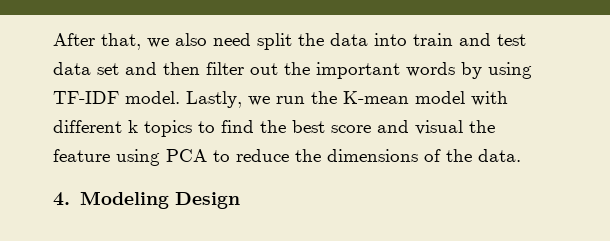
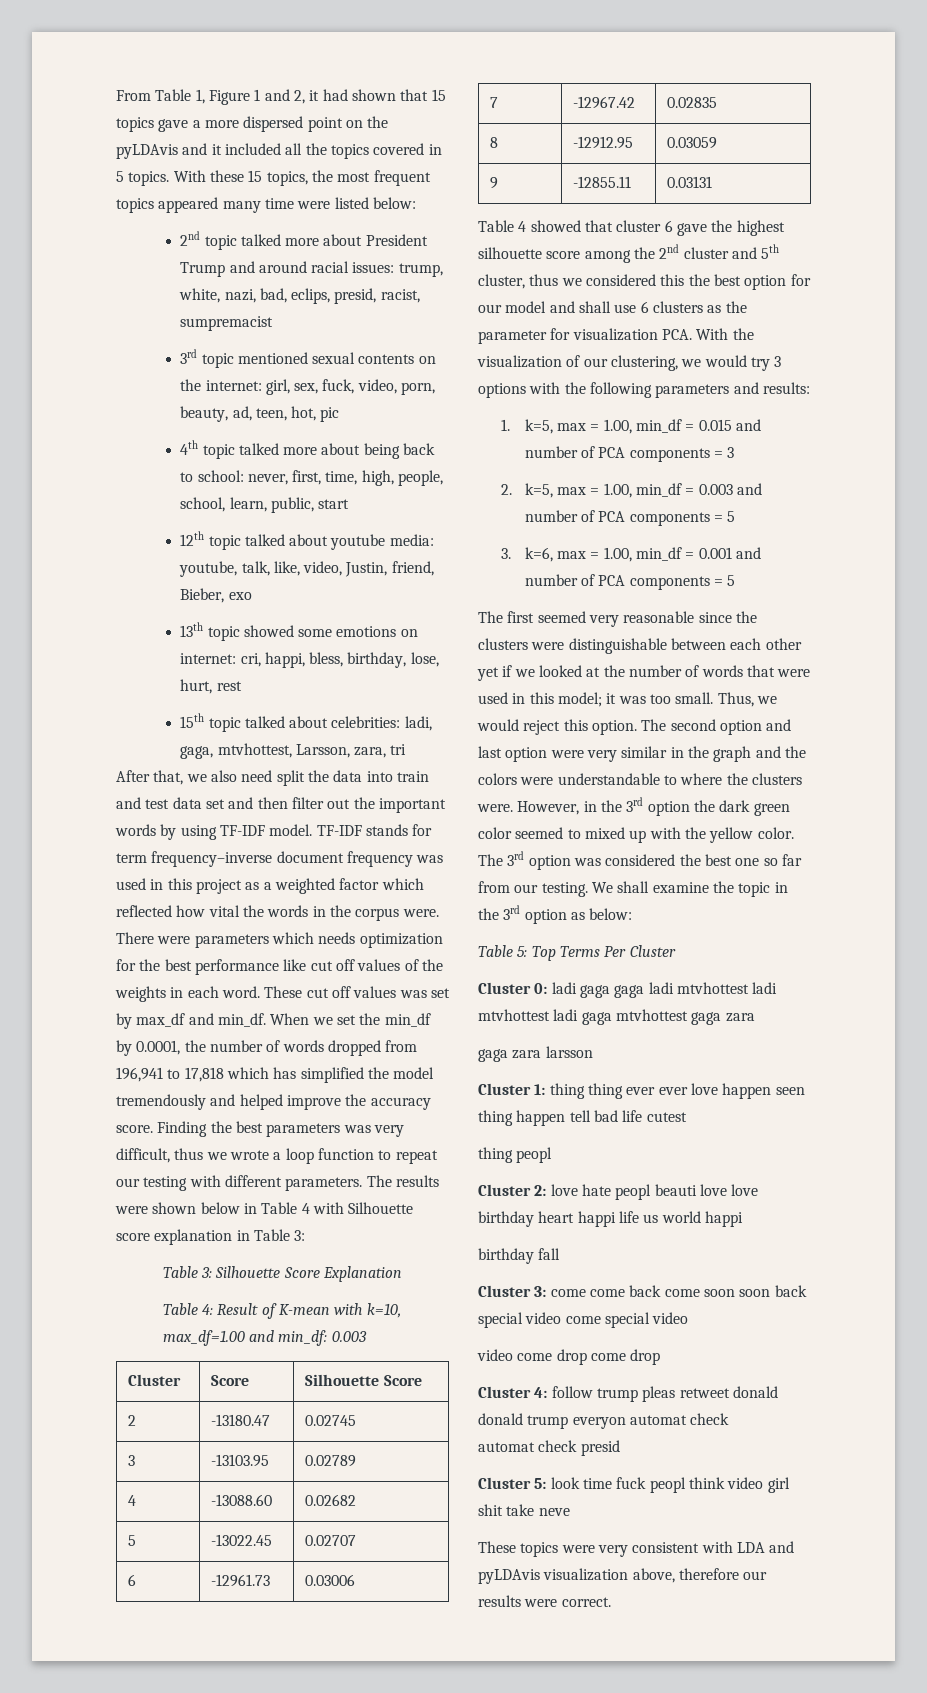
(53, 39) none -> [116,89,446,105] [116,116,389,132] [116,143,442,159] [116,170,431,186] [116,197,416,213] [180,231,428,250] [180,261,443,277] [179,288,420,304] [180,316,274,331] [180,349,436,368] [180,379,436,395] [180,406,340,422] [180,440,436,459] [180,470,444,486] [180,497,350,513] [180,531,434,550] [179,561,434,577] [180,588,252,603] [180,622,418,641] [180,652,439,668] [180,679,242,694] [180,713,432,732] [180,743,407,759] From Table 1, Figure 1 and 2, it had shown that 15 topics gave a more dispersed point on the pyLDAvis and it included all the topics covered in 5 topics. With these 15 topics, the most frequent topics appeared many time were listed below: // 2nd topic talked more about President Trump and around racial issues: trump, white, nazi, bad, eclips, presid, racist, sumpremacist // 3rd topic mentioned sexual contents on the internet: girl, sex, fuck, video, porn, beauty, ad, teen, hot, pic // 4th topic talked more about being back to school: never, first, time, high, people, school, learn, public, start // 12th topic talked about youtube media: youtube, talk, like, video, Justin, friend, Bieber, exo // 13th topic showed some emotions on internet: cri, happi, bless, birthday, lose, hurt, rest // 15th topic talked about celebrities: ladi, gaga, mtvhottest, Larsson, zara, tri //
[186,91,508,108] [53,120,495,137] [53,149,521,166] [53,191,240,209] Lastly, we run the K-mean model with different k topics to find the best score and visual the feature using PCA to reduce the dimensions of the data. // 4. Modeling Design -> [316,824,433,836] [116,851,444,867] [116,878,424,894] [116,905,439,921] [116,932,443,948] [116,959,443,975] [115,986,450,1002] [116,1013,431,1029] [116,1040,418,1056] [116,1067,435,1083] [116,1094,431,1110] [116,1121,404,1137] [116,1148,438,1164] [116,1175,439,1191] [115,1202,414,1214] [116,1229,306,1245] [162,1266,402,1282] [162,1303,401,1319] [162,1330,367,1346] [128,1374,182,1386] [211,1375,250,1386] [305,1374,422,1386] [128,1415,137,1426] [211,1414,271,1426] [305,1415,357,1426] [128,1455,136,1466] [211,1454,270,1467] [305,1455,357,1467] [128,1495,137,1506] [211,1494,273,1506] [305,1494,357,1506] [128,1535,137,1546] [211,1534,273,1546] [305,1535,357,1546] [128,1574,137,1586] [211,1574,271,1587] [305,1574,356,1586] [490,97,499,108] [573,96,636,109] [667,97,718,108] [490,137,499,148] [573,136,634,149] [667,137,718,149] [490,177,499,189] [573,176,632,188] [667,176,713,188] [478,220,785,236] [478,244,780,263] [478,274,811,290] [478,301,747,313] [478,328,754,344] [477,355,782,371] [478,382,810,398] [501,419,761,434] [524,446,735,462] [501,483,762,498] [524,510,736,526] [501,547,761,562] [524,574,736,590] [478,611,757,627] [478,638,802,654] [477,665,811,681] [478,692,777,707] [477,719,792,735] [478,746,806,762] [478,773,802,785] [477,797,790,816] [478,827,794,843] [478,851,802,870] [478,881,788,897] [478,905,633,924] [478,945,676,961] [478,982,778,998] [478,1009,755,1025] [478,1046,593,1062] [478,1083,805,1099] [478,1110,687,1126] [478,1147,553,1163] [478,1184,759,1200] [478,1211,743,1227] [478,1248,561,1264] [478,1285,807,1297] [478,1312,689,1328] [477,1349,661,1365] [478,1386,778,1402] [478,1413,730,1429] [478,1440,620,1456] [478,1477,790,1493] [478,1504,570,1516] [478,1541,795,1557] [478,1568,768,1584] [478,1595,611,1607] TF-IDF stands for term frequency–inverse document frequency was used in this project as a weighted factor which reflected how vital the words in the corpus were. There were parameters which needs optimization for the best performance like cut off values of the weights in each word. These cut off values was set by max_df and min_df. When we set the min_df by 0.0001, the number of words dropped from 196,941 to 17,818 which has simplified the model tremendously and helped improve the accuracy score. Finding the best parameters was very difficult, thus we wrote a loop function to repeat our testing with different parameters. The results were shown below in Table 4 with Silhouette score explanation in Table 3: // Table 3: Silhouette Score Explanation // Table 4: Result of K-mean with k=10, max_df=1.00 and min_df: 0.003 // Cluster | Score | Silhouette Score // 2 | -13180.47 | 0.02745 // 3 | -13103.95 | 0.02789 // 4 | -13088.60 | 0.02682 // 5 | -13022.45 | 0.02707 // 6 | -12961.73 | 0.03006 // 7 | -12967.42 | 0.02835 // 8 | -12912.95 | 0.03059 // 9 | -12855.11 | 0.03131 // Table 4 showed that cluster 6 gave the highest silhouette score among the 2nd cluster and 5th cluster, thus we considered this the best option for our model and shall use 6 clusters as the parameter for visualization PCA. With the visualization of our clustering, we would try 3 options with the following parameters and results: // 1. k=5, max = 1.00, min_df = 0.015 and number of PCA components = 3 // 2. k=5, max = 1.00, min_df = 0.003 and number of PCA components = 5 // 3. k=6, max = 1.00, min_df = 0.001 and number of PCA components = 5 // The first seemed very reasonable since the clusters were distinguishable between each other yet if we looked at the number of words that were used in this model; it was too small. Thus, we would reject this option. The second option and last option were very similar in the graph and the colors were understandable to where the clusters were. However, in the 3rd option the dark green color seemed to mixed up with the yellow color. The 3rd option was considered the best one so far from our testing. We shall examine the topic in the 3rd option as below: // Table 5: Top Terms Per Cluster // Cluster 0: ladi gaga gaga ladi mtvhottest ladi mtvhottest ladi gaga mtvhottest gaga zara // gaga zara larsson // Cluster 1: thing thing ever ever love happen seen thing happen tell bad life cutest // thing peopl // Cluster 2: love hate peopl beauti love love birthday heart happi life us world happi // birthday fall // Cluster 3: come come back come soon soon back special video come special video // video come drop come drop // Cluster 4: follow trump pleas retweet donald donald trump everyon automat check // automat check presid // Cluster 5: look time fuck peopl think video girl shit take neve // These topics were very consistent with LDA and pyLDAvis visualization above, therefore our results were correct.

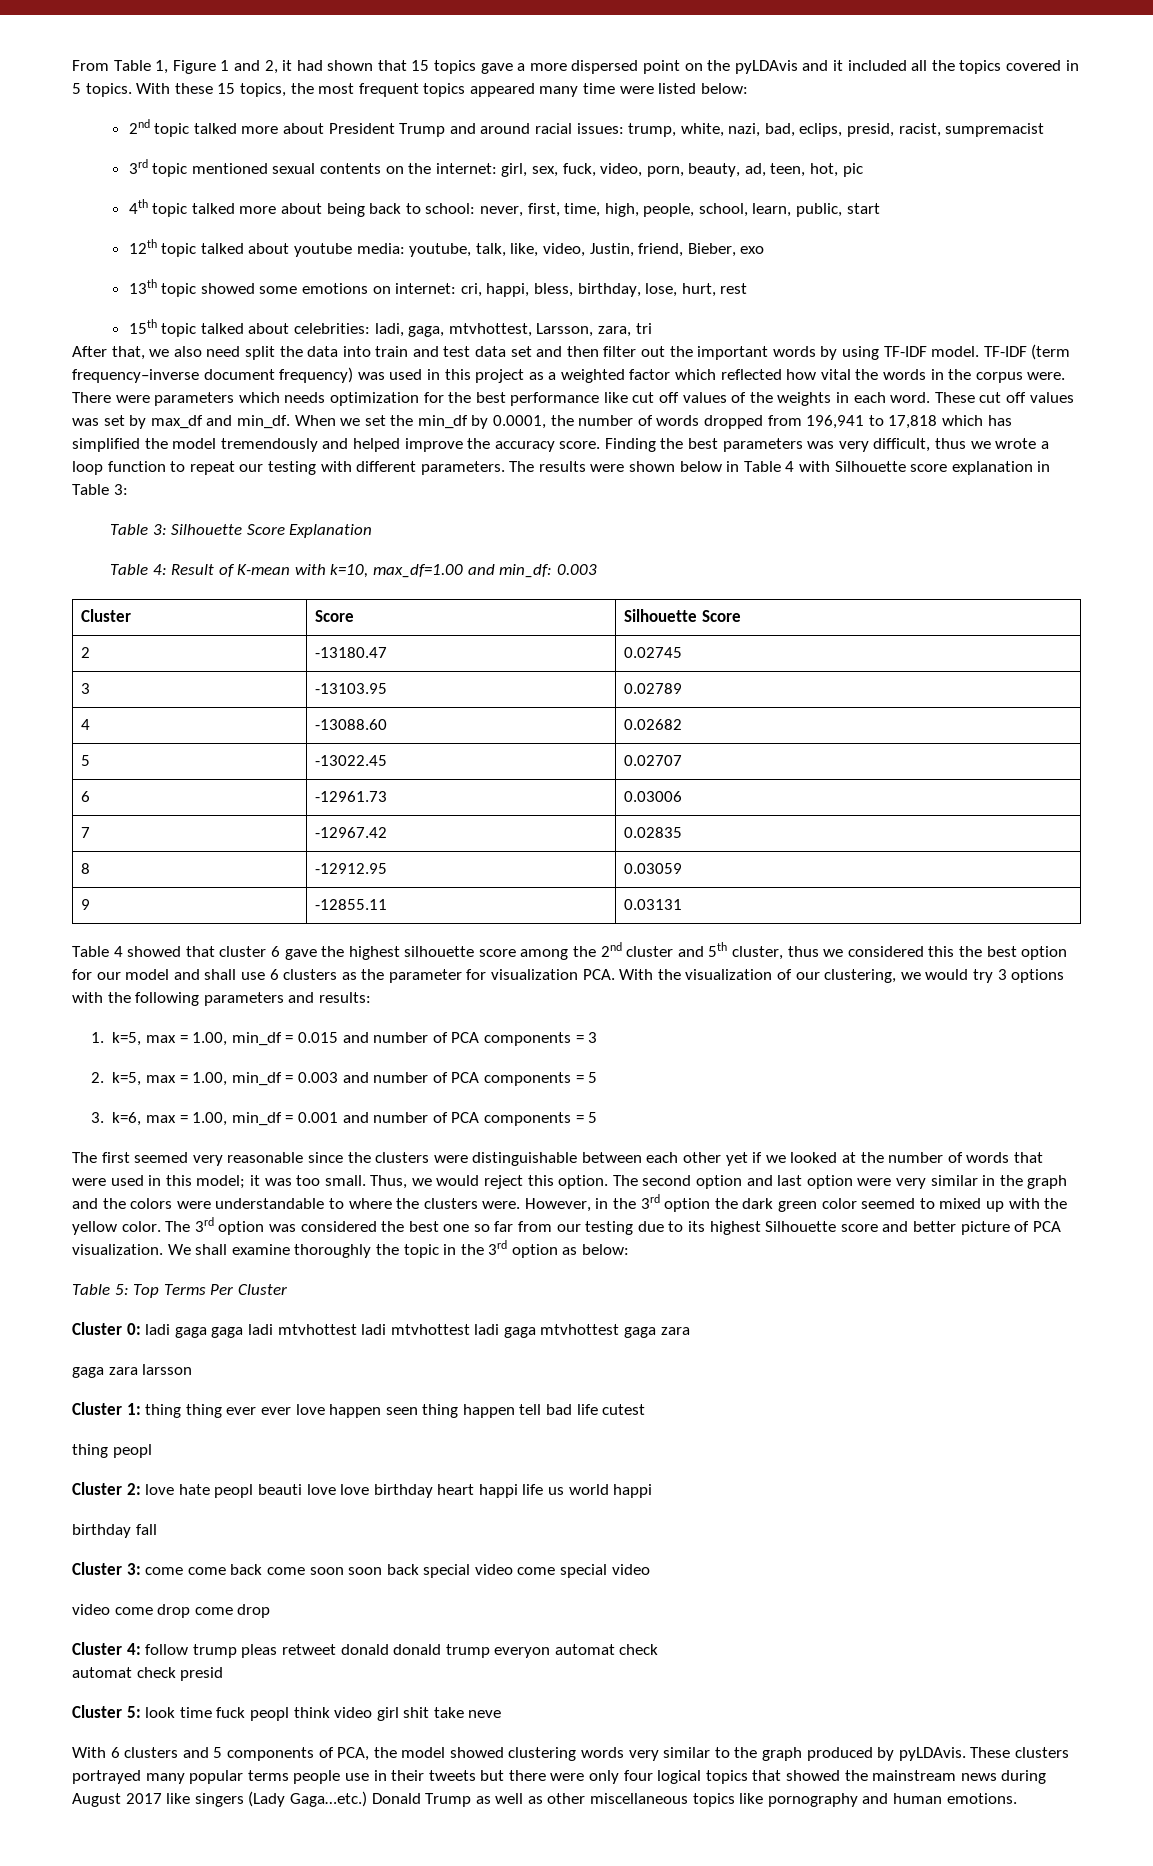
[365,824,433,836] [116,853,147,863] stands for term -> [1031,344,1071,360] (term
[346,851,413,867] frequency -> [279,367,354,383] frequency)
[541,882,588,897] testing. -> [585,1221,1061,1235] [72,1244,163,1255] testing due to its highest Silhouette score and better picture of PCA visualization.
(709, 887) none -> [294,1244,372,1258] thoroughly
[478,1541,795,1557] [478,1568,768,1584] [478,1595,611,1607] These topics were very consistent with LDA and pyLDAvis visualization above, therefore our results were correct. -> [72,1747,1069,1761] [72,1770,1047,1784] [72,1791,1017,1807] With 6 clusters and 5 components of PCA, the model showed clustering words very similar to the graph produced by pyLDAvis. These clusters portrayed many popular terms people use in their tweets but there were only four logical topics that showed the mainstream news during August 2017 like singers (Lady Gaga…etc.) Donald Trump as well as other miscellaneous topics like pornography and human emotions.

